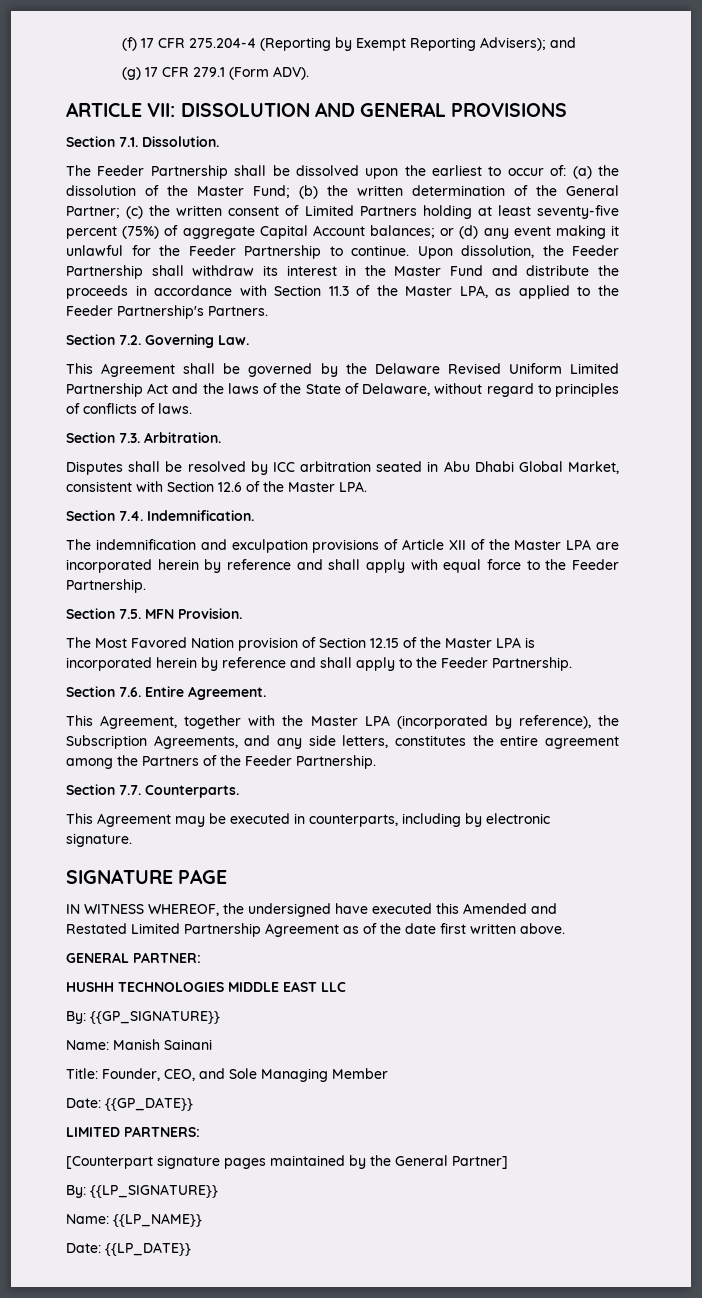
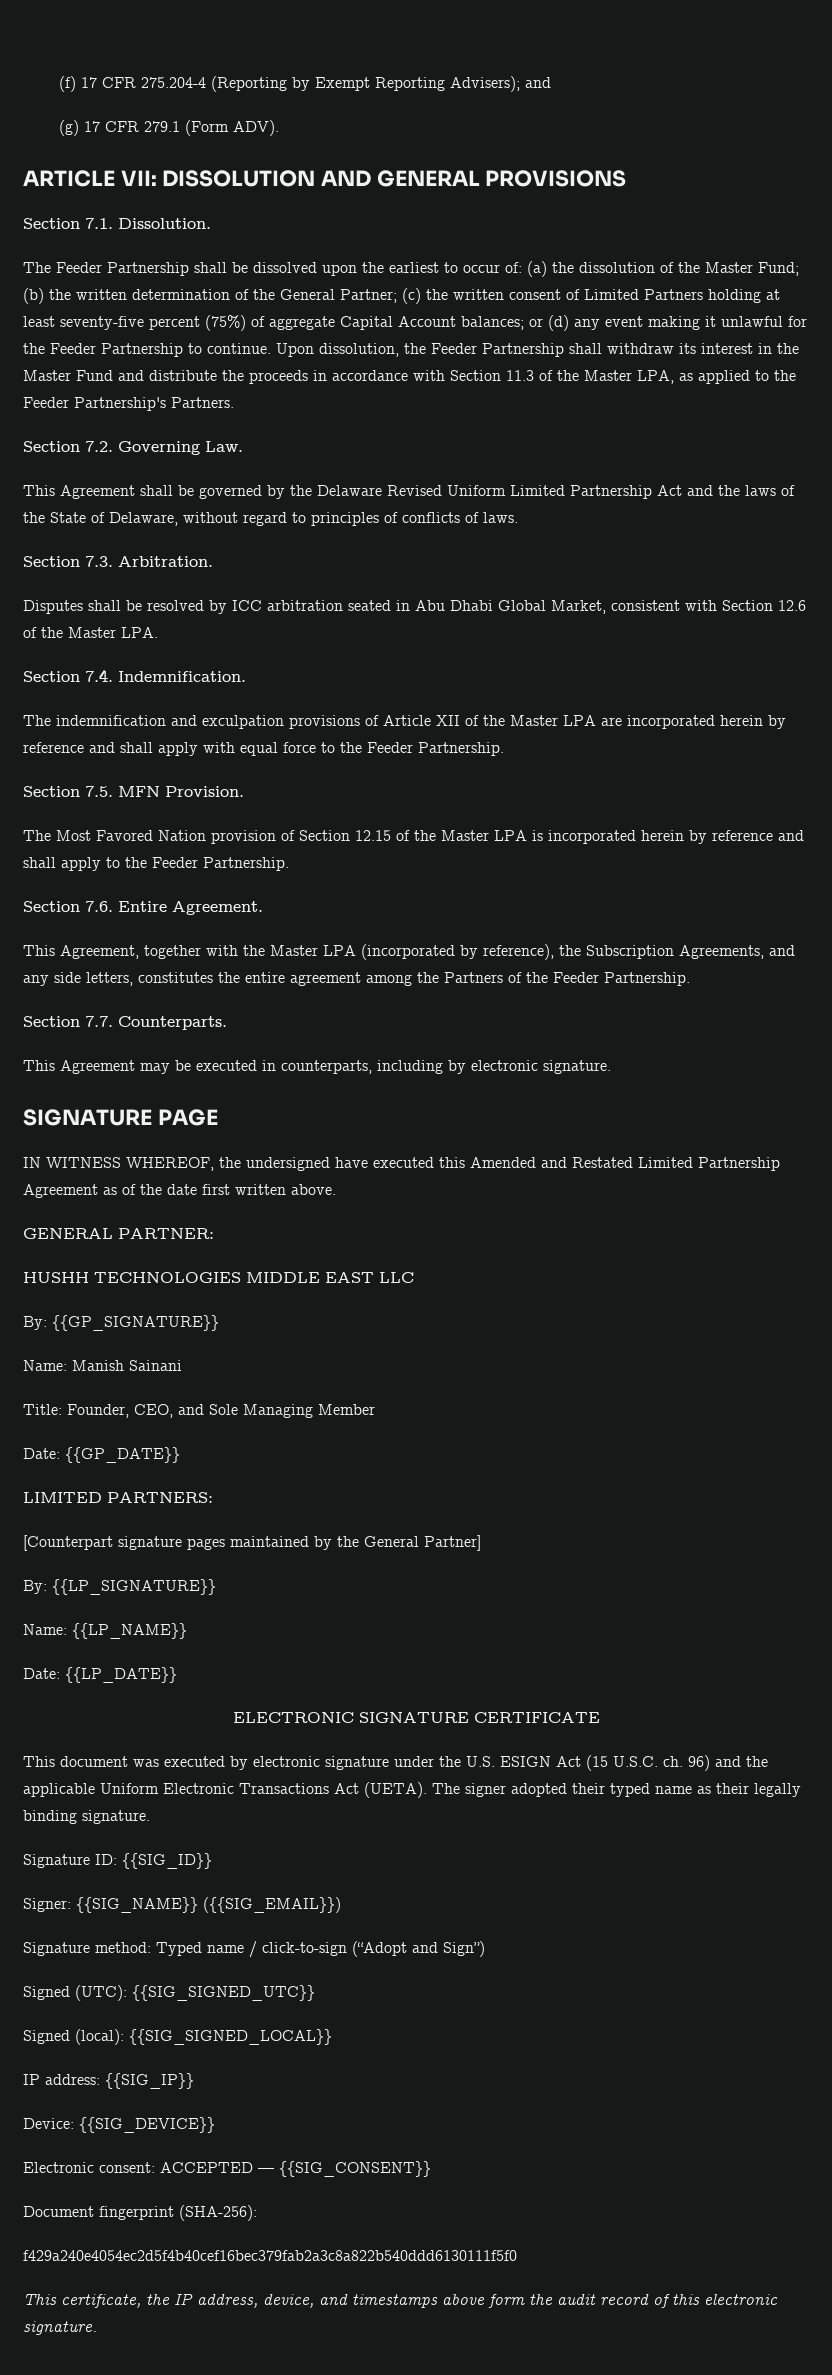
(191, 1249) none -> [232,1712,600,1723] [23,1755,768,1771] [23,1782,801,1798] [23,1810,150,1824] [23,1853,212,1869] [23,1897,341,1913] [23,1941,485,1958] [23,1985,315,2001] [23,2029,332,2045] [23,2073,194,2089] [23,2117,215,2133] [23,2161,431,2177] [23,2205,257,2221] [23,2250,517,2261] [23,2293,778,2308] [23,2321,97,2335] // ELECTRONIC SIGNATURE CERTIFICATE // This document was executed by electronic signature under the U.S. ESIGN Act (15 U.S.C. ch. 96) and the applicable Uniform Electronic Transactions Act (UETA). The signer adopted their typed name as their legally binding signature. // Signature ID: {{SIG_ID}} // Signer: {{SIG_NAME}} ({{SIG_EMAIL}}) // Signature method: Typed name / click-to-sign (“Adopt and Sign”) // Signed (UTC): {{SIG_SIGNED_UTC}} // Signed (local): {{SIG_SIGNED_LOCAL}} // IP address: {{SIG_IP}} // Device: {{SIG_DEVICE}} // Electronic consent: ACCEPTED — {{SIG_CONSENT}} // Document fingerprint (SHA-256): // f429a240e4054ec2d5f4b40cef16bec379fab2a3c8a822b540ddd6130111f5f0 // This certificate, the IP address, device, and timestamps above form the audit record of this electronic signature.

